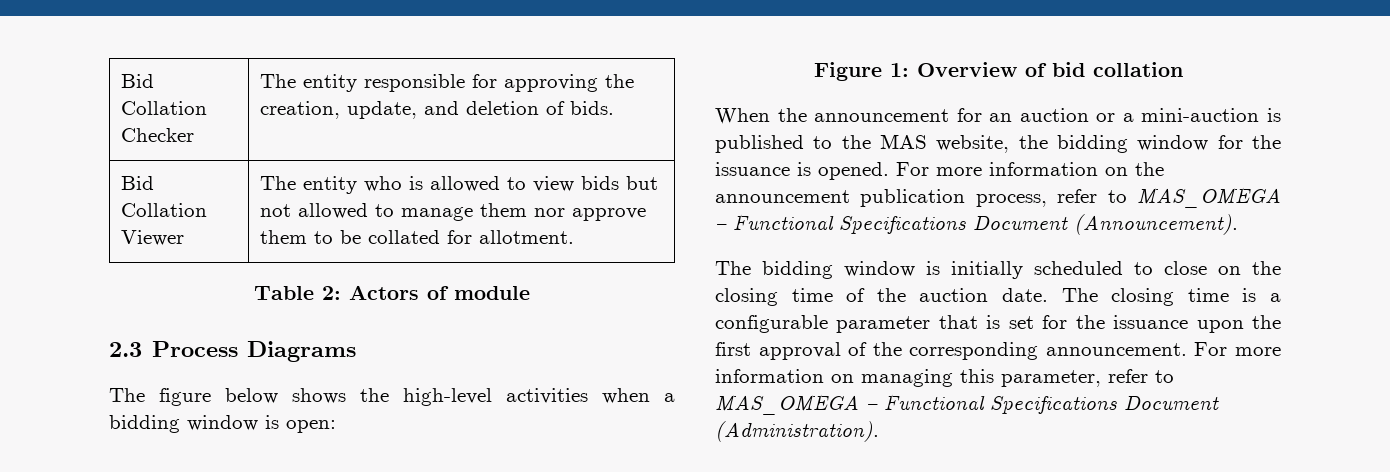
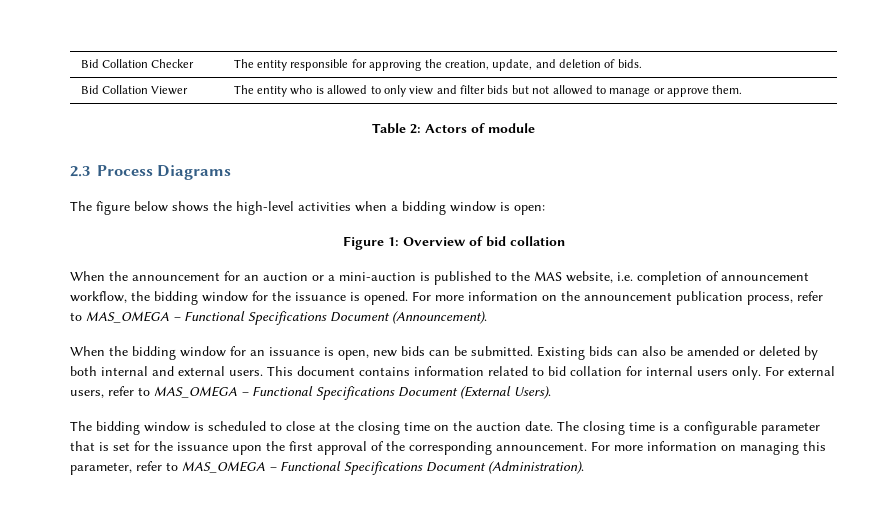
[533,176,575,192] view -> [383,85,486,97] only view and filter
[480,203,647,221] [260,230,575,244] them nor approve them to be collated for allotment. -> [653,85,743,97] or approve them.
(1010, 144) none -> [617,271,809,285] [70,291,127,303] i.e. completion of announcement workflow,
(1238, 224) none -> [70,346,818,360] [70,366,835,380] [70,386,551,400] // When the bidding window for an issuance is open, new bids can be submitted. Existing bids can also be amended or deleted by both internal and external users. This document contains information related to bid collation for internal users only. For external users, refer to MAS_OMEGA – Functional Specifications Document (External Users).
[951,261,1023,279] initially -> (204, 426) none
[1218,266,1241,275] on -> [319,422,331,431] at
[846,288,866,302] of -> [434,425,449,431] on

